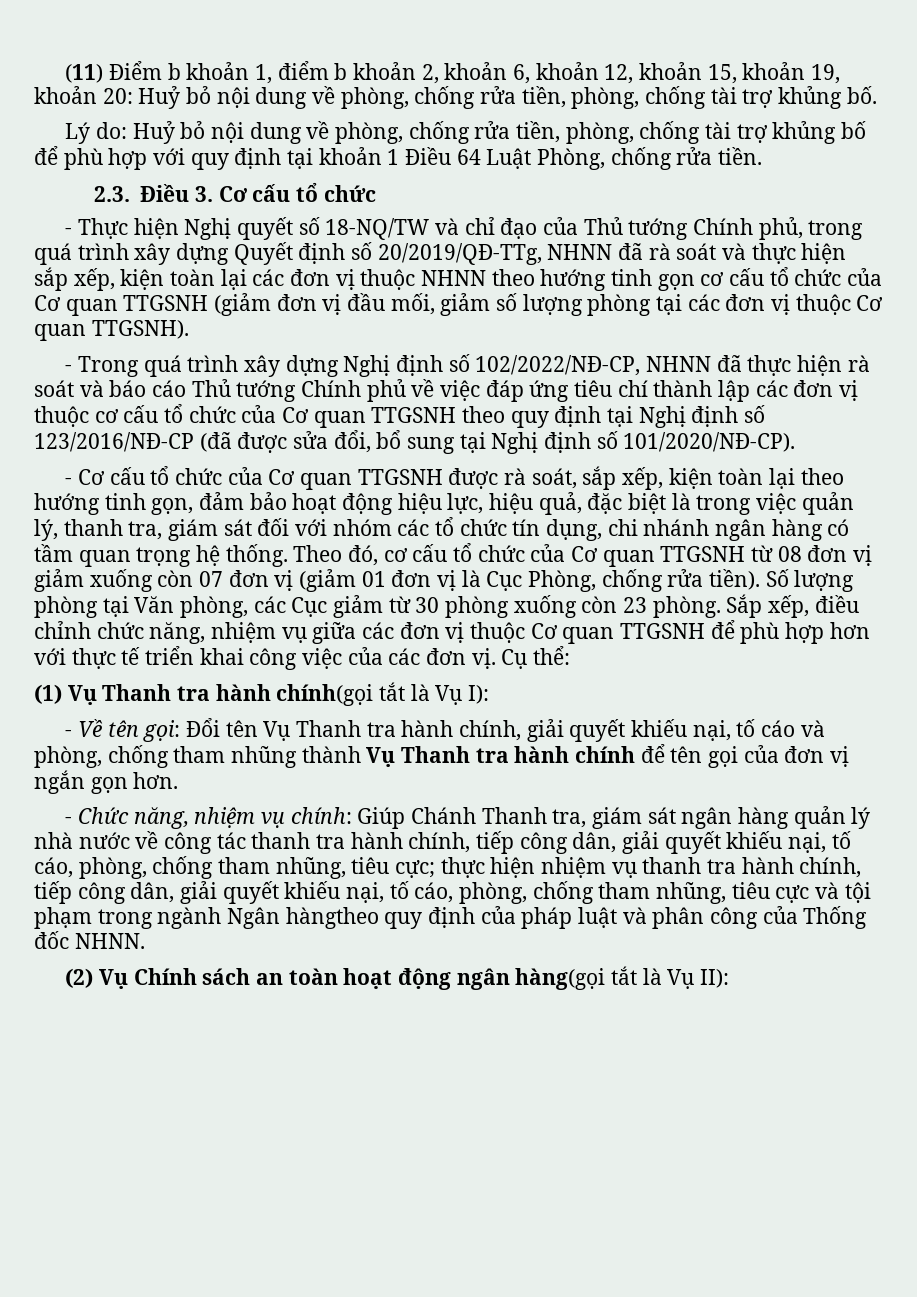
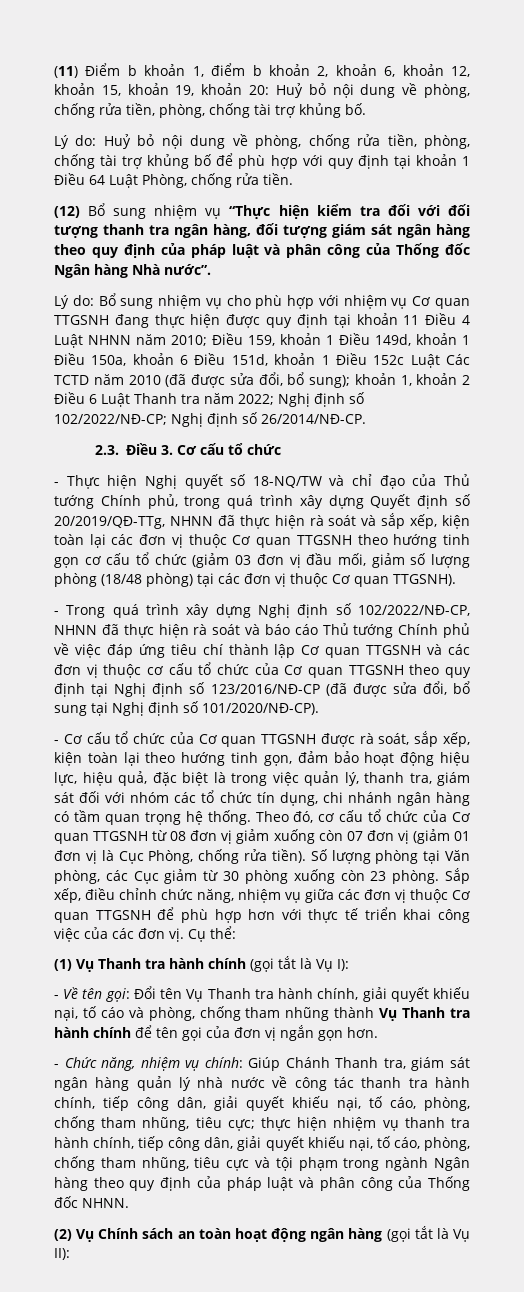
(763, 156) none -> [54,203,470,220] [54,223,470,239] [54,243,471,259] [54,264,211,278] [54,293,471,309] [54,313,470,328] [54,333,470,348] [54,353,471,368] [54,372,470,388] [54,392,364,407] [54,412,366,427] // (12) Bổ sung nhiệm vụ “Thực hiện kiểm tra đối với đối tượng thanh tra ngân hàng, đối tượng giám sát ngân hàng theo quy định của pháp luật và phân công của Thống đốc Ngân hàng Nhà nước”. // Lý do: Bổ sung nhiệm vụ cho phù hợp với nhiệm vụ Cơ quan TTGSNH đang thực hiện được quy định tại khoản 11 Điều 4 Luật NHNN năm 2010; Điều 159, khoản 1 Điều 149d, khoản 1 Điều 150a, khoản 6 Điều 151d, khoản 1 Điều 152c Luật Các TCTD năm 2010 (đã được sửa đổi, bổ sung); khoản 1, khoản 2 Điều 6 Luật Thanh tra năm 2022; Nghị định số 102/2022/NĐ-CP; Nghị định số 26/2014/NĐ-CP.
[648,243,847,264] rà soát và thực hiện -> [239,515,377,529] thực hiện rà soát và
[421,270,487,286] NHNN -> [232,535,352,548] Cơ quan TTGSNH
[847,268,883,286] [34,293,272,316] của Cơ quan TTGSNH (giảm -> [192,553,252,568] (giảm 03
(652, 305) none -> [101,573,193,587] (18/48 phòng)
(751, 391) none -> [301,644,443,658] Cơ quan TTGSNH và
[276,684,374,706] chính(gọi -> [208,958,274,972] chính (gọi
[285,907,379,929] hàngtheo -> [54,1177,124,1191] hàng theo
[515,968,606,990] hàng(gọi -> [348,1228,411,1242] hàng (gọi

